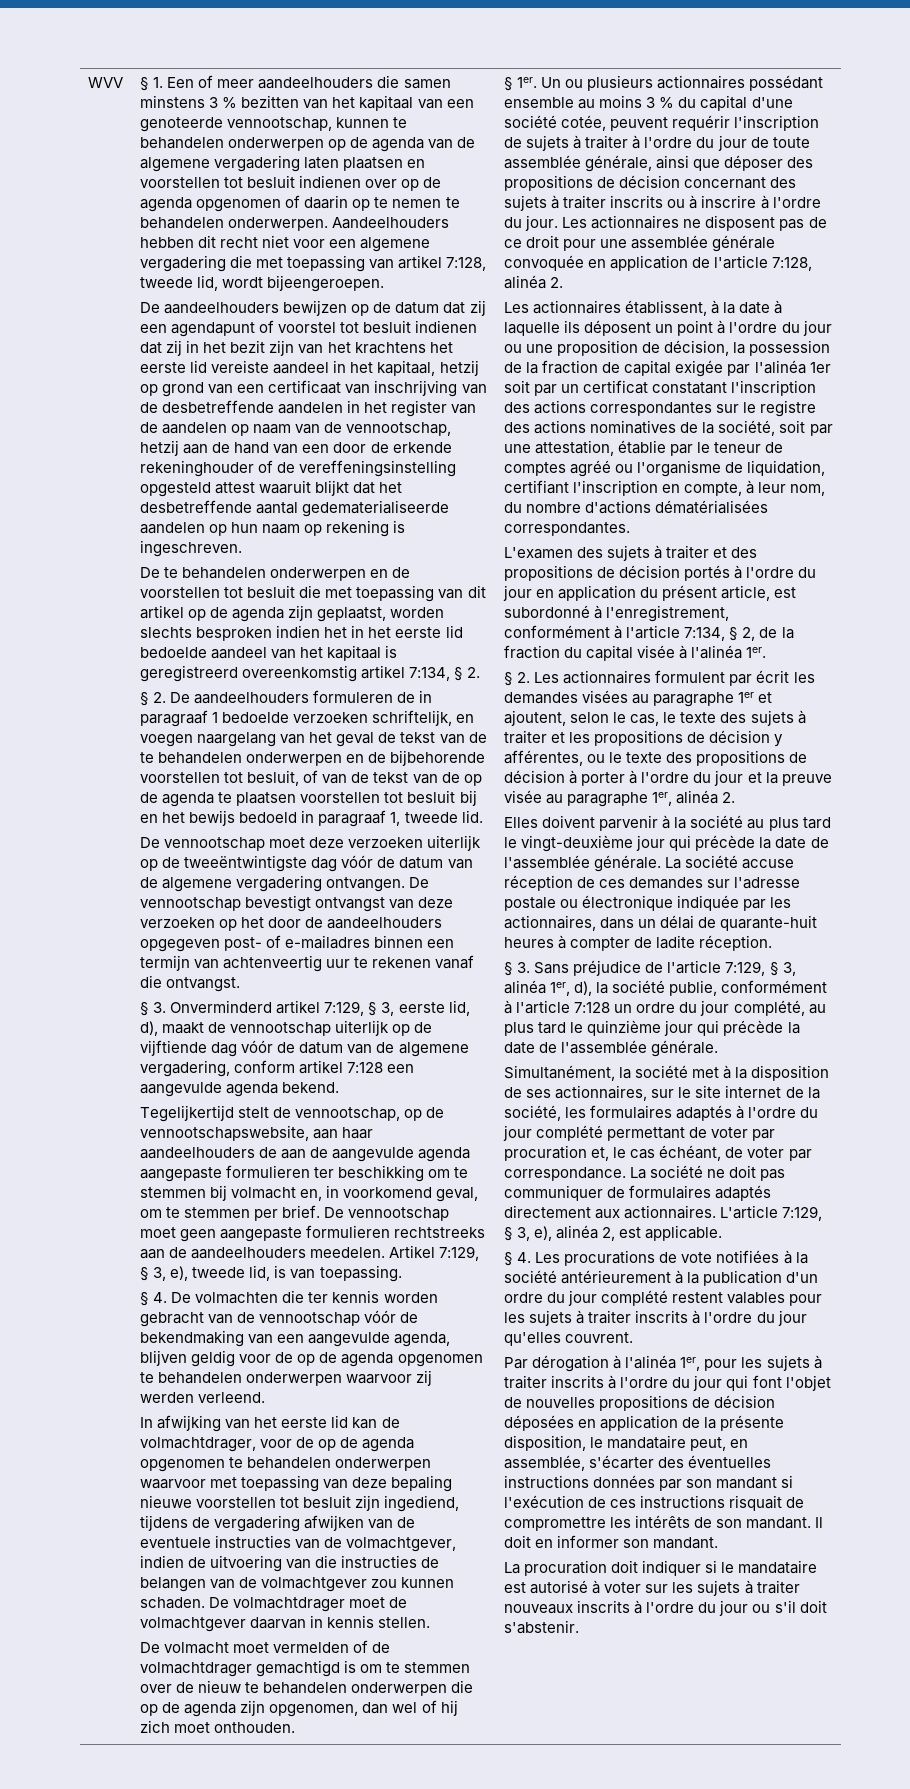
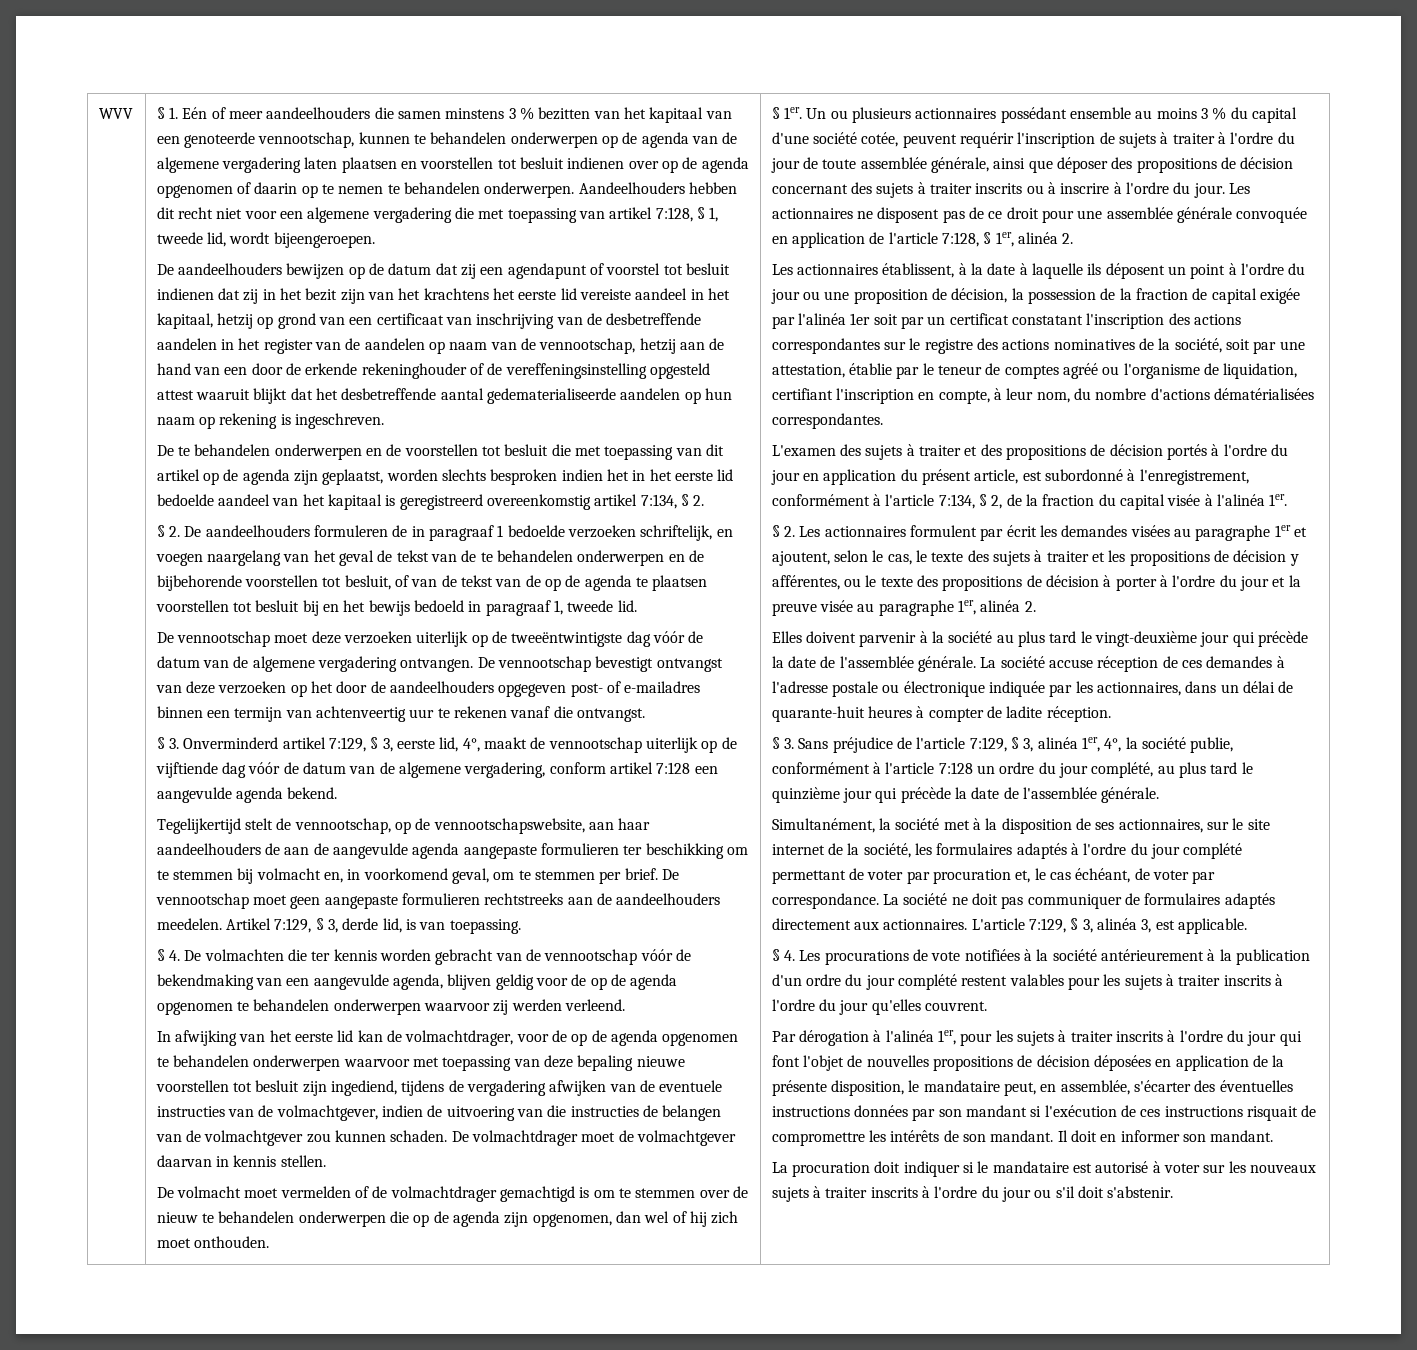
[167,77,195,88] Een -> [182,107,208,119] Eén
(487, 264) none -> [696,207,719,222] § 1,
[140,1021,159,1036] d), -> [462,738,480,752] 4°,
[170,1266,246,1281] e), tweede -> [342,918,379,930] derde
(813, 264) none -> [983,232,1014,247] § 1er,
[707,879,731,888] sur -> [1276,656,1285,668] à
[574,981,593,996] d), -> [1104,738,1122,752] 4°,
[534,1225,616,1241] e), alinéa 2, -> [1096,918,1152,933] alinéa 3,
[697,1580,800,1596] [504,1604,574,1614] sujets à traiter nouveaux -> [1249,1164,1316,1173] [771,1186,868,1202] nouveaux sujets à traiter

